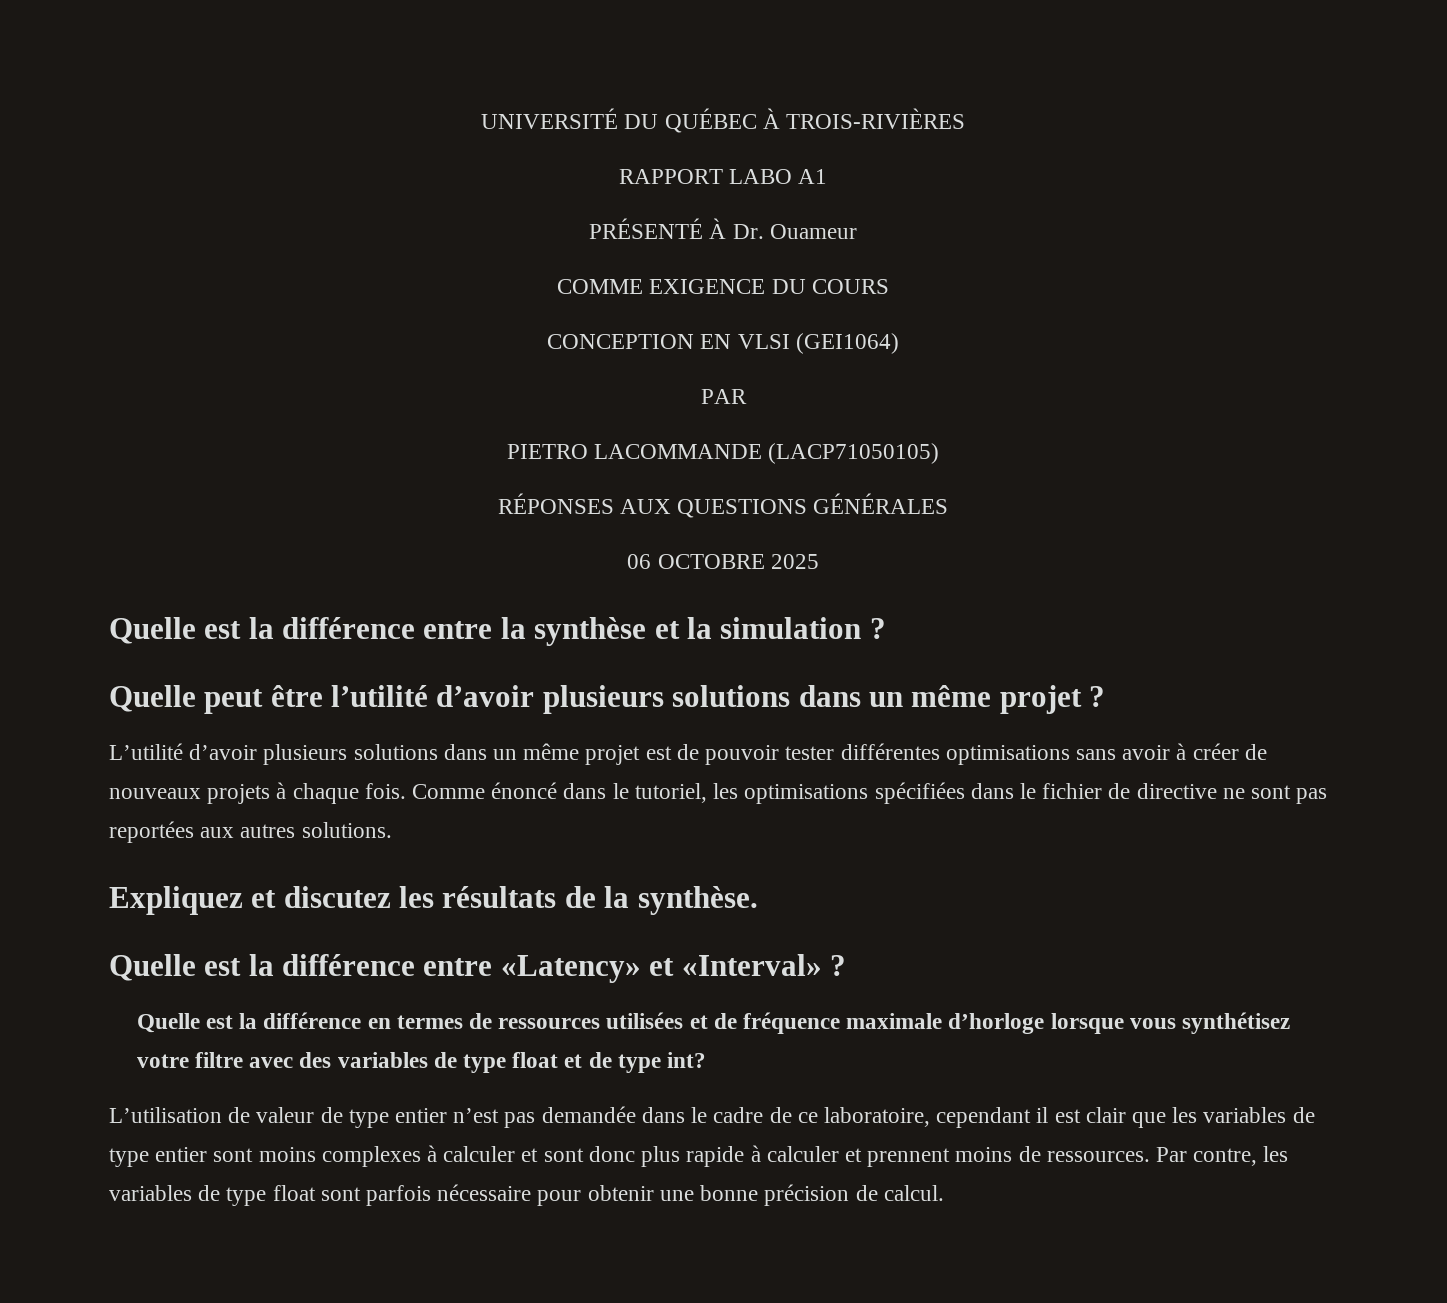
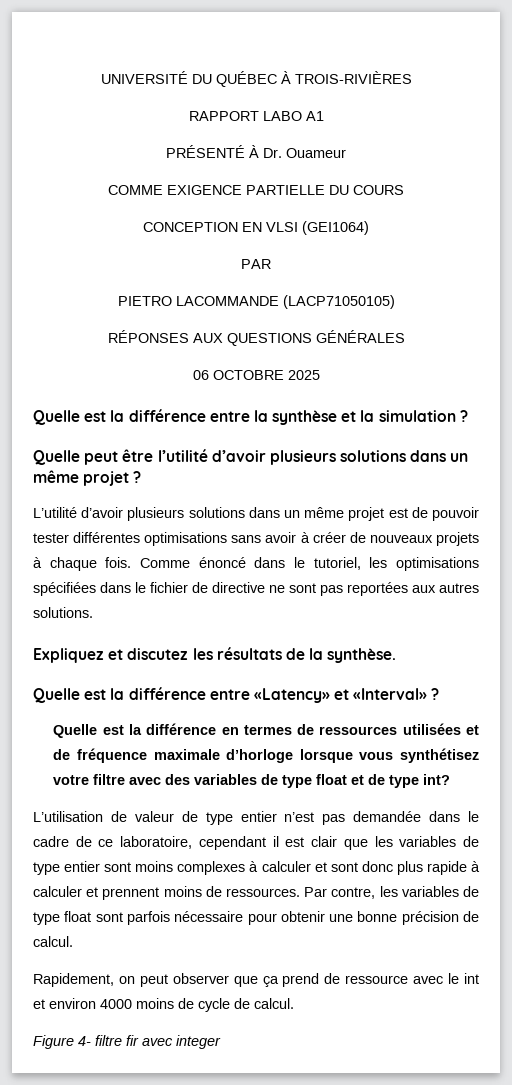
(766, 286) none -> [246,185,325,195] PARTIELLE
(944, 1193) none -> [33,973,480,987] [33,998,294,1012] [33,1035,221,1049] // Rapidement, on peut observer que ça prend de ressource avec le int et environ 4000 moins de cycle de calcul. // Figure 4- filtre fir avec integer

